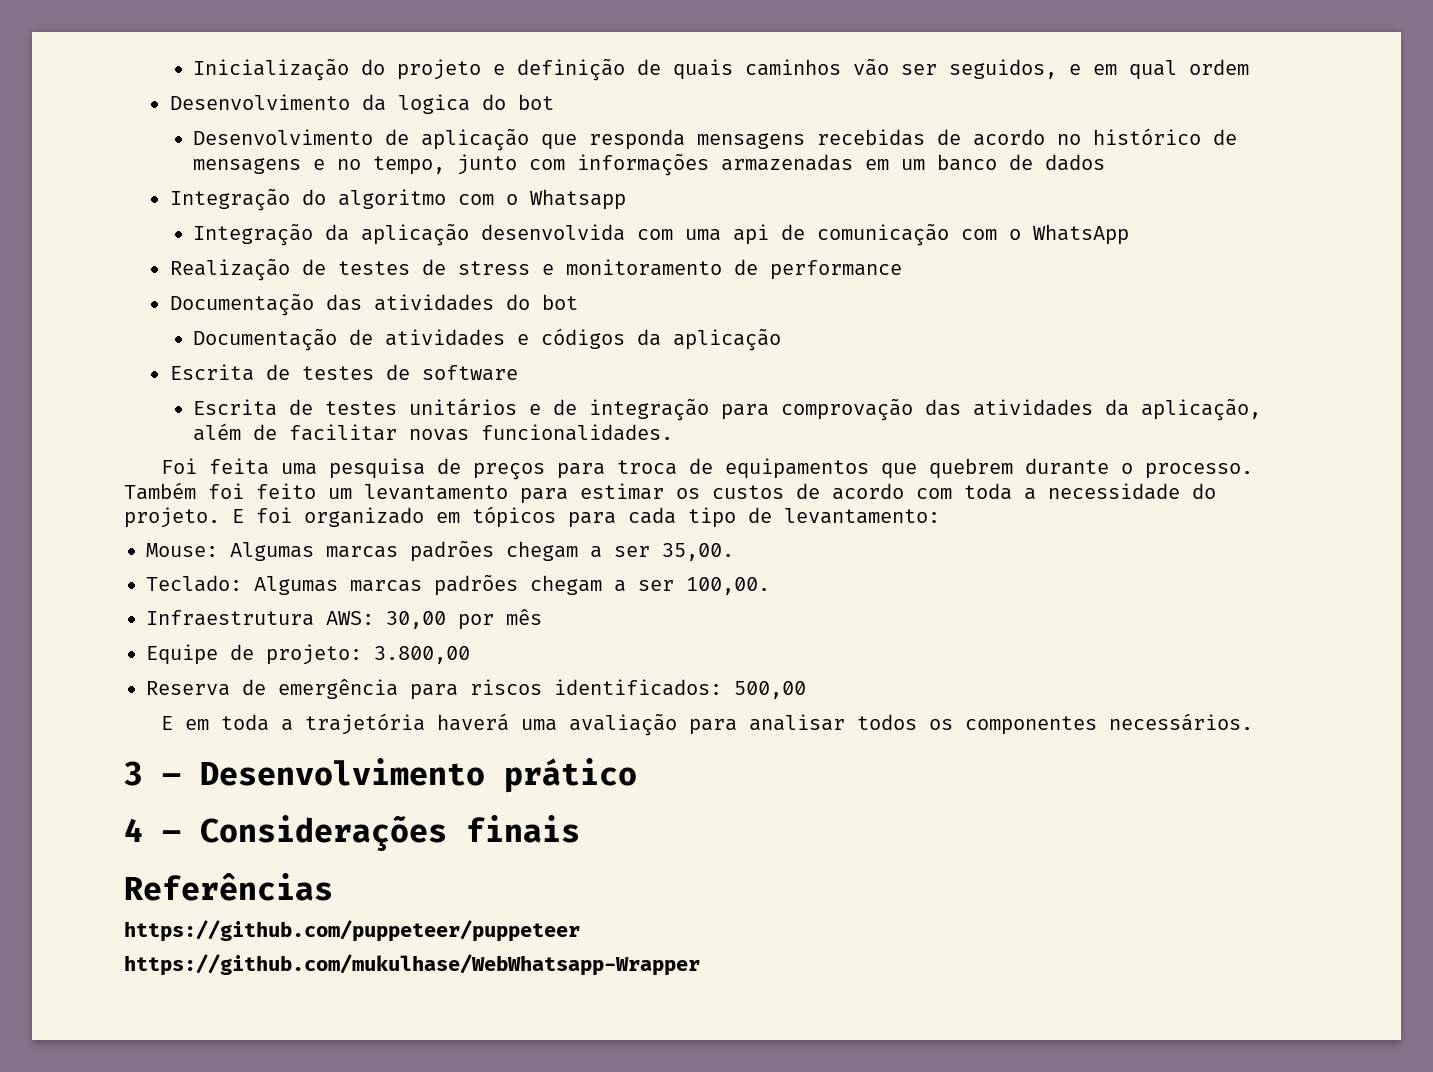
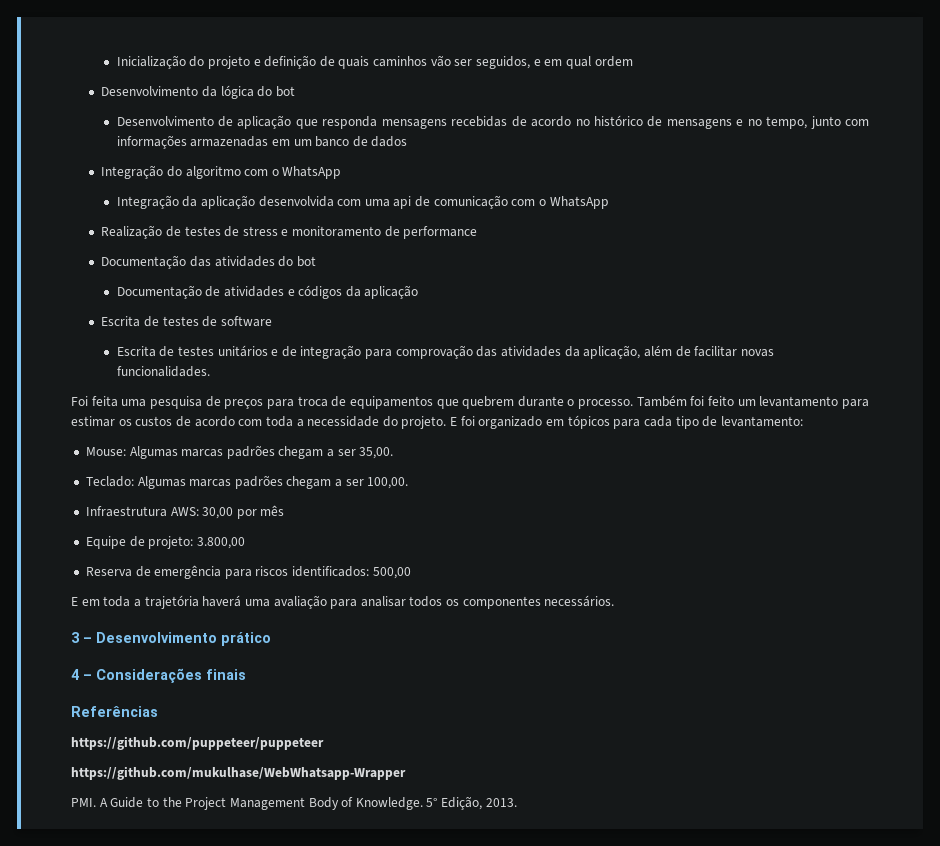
[397,94,470,114] logica -> [220,85,254,99] lógica
[529,189,626,210] Whatsapp -> [282,166,342,179] WhatsApp
(700, 965) none -> [71,796,517,810] // PMI. A Guide to the Project Management Body of Knowledge. 5° Edição, 2013.

